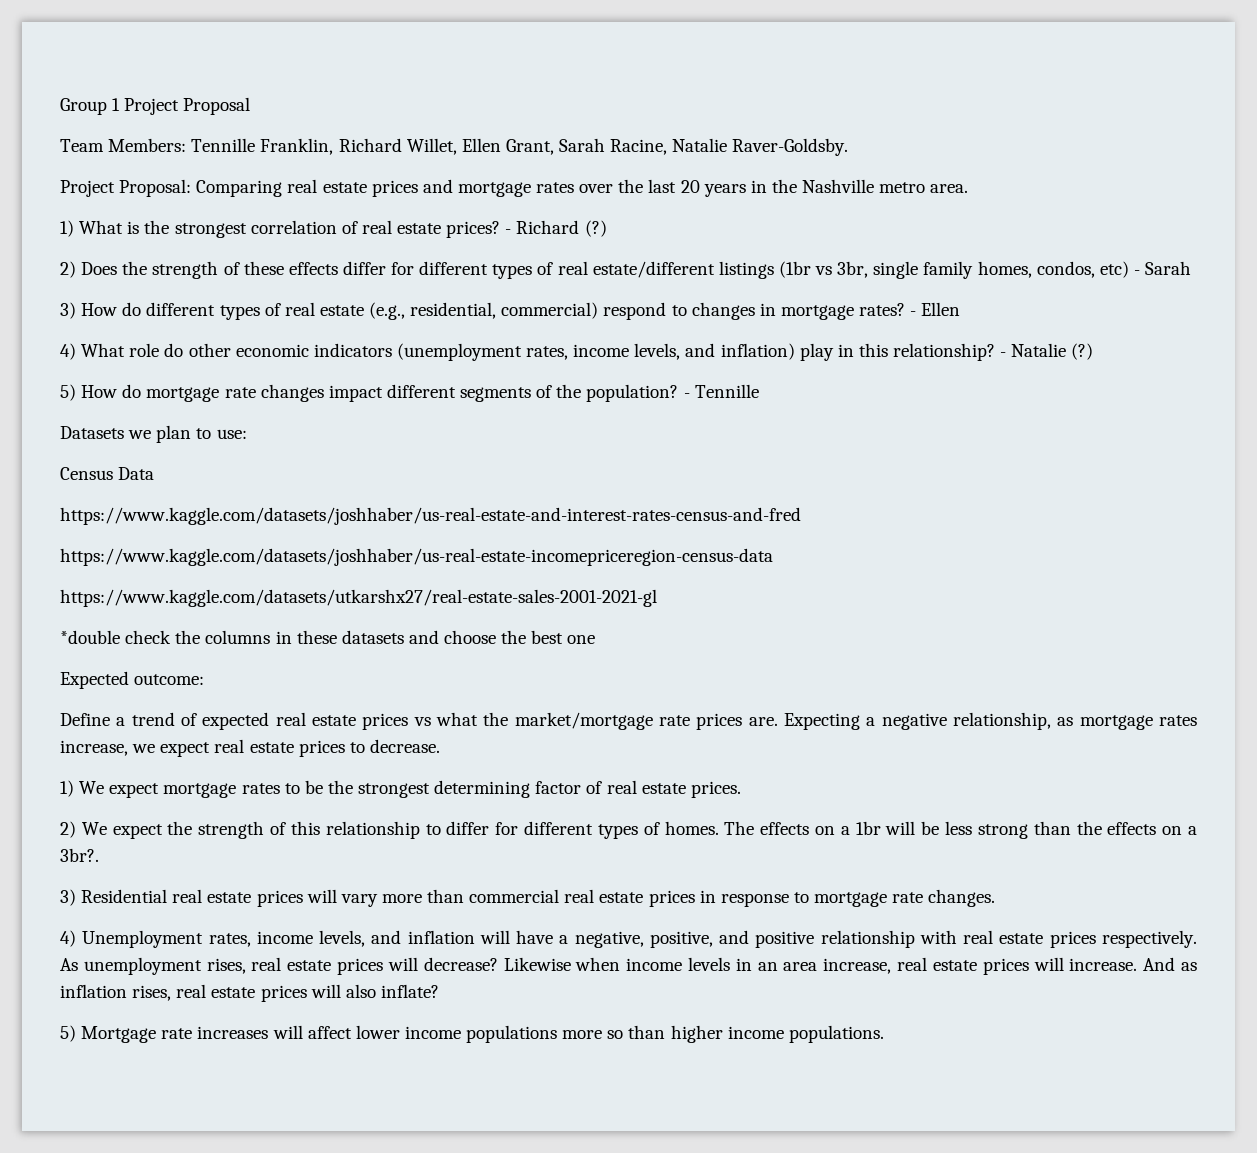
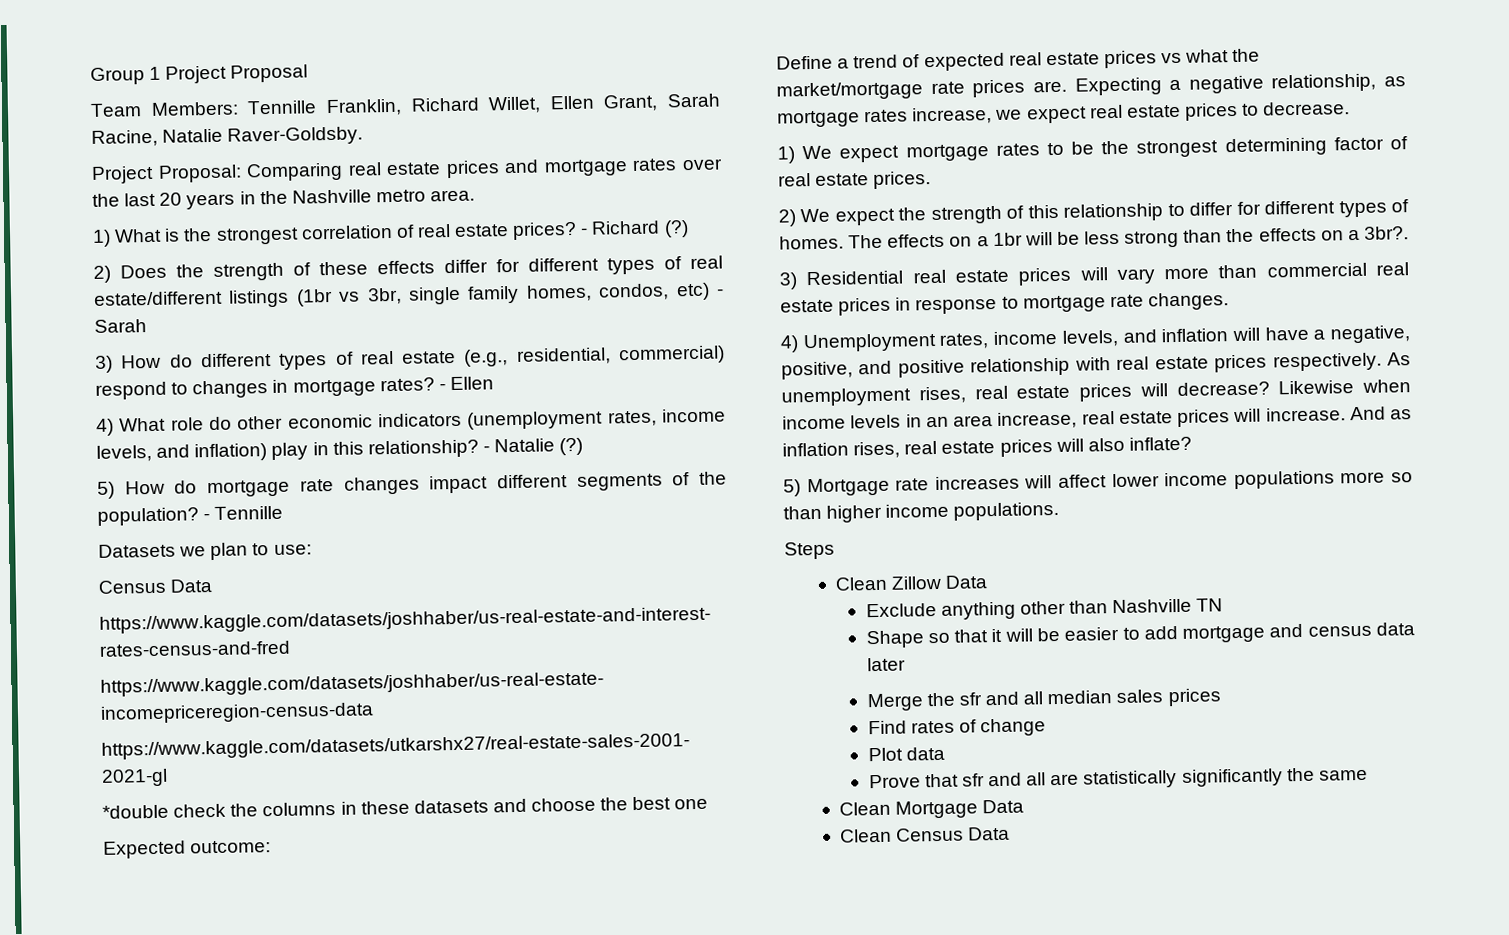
(884, 1034) none -> [784,541,835,560] [834,575,989,591] [865,598,1224,620] [865,622,1415,649] [866,657,906,672] [866,688,1222,712] [867,718,1046,737] [867,746,945,762] [868,767,1368,789] [838,799,1025,819] [839,826,1011,843] // Steps // Clean Zillow Data // Exclude anything other than Nashville TN // Shape so that it will be easier to add mortgage and census data later // Merge the sfr and all median sales prices // Find rates of change // Plot data // Prove that sfr and all are statistically significantly the same // Clean Mortgage Data // Clean Census Data

